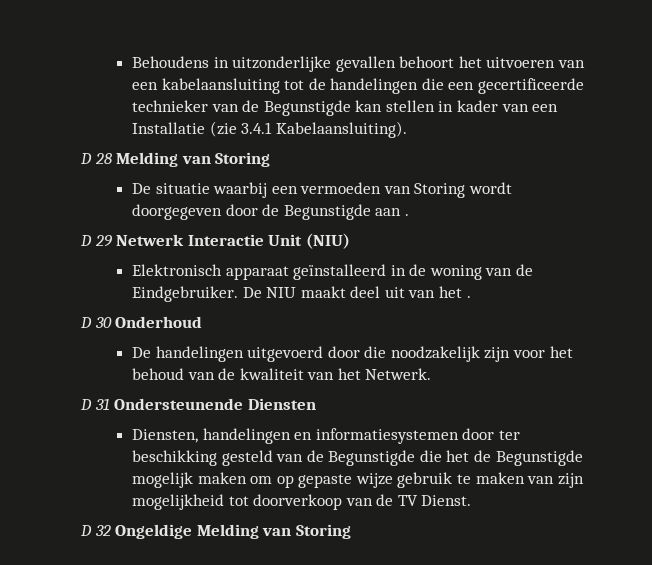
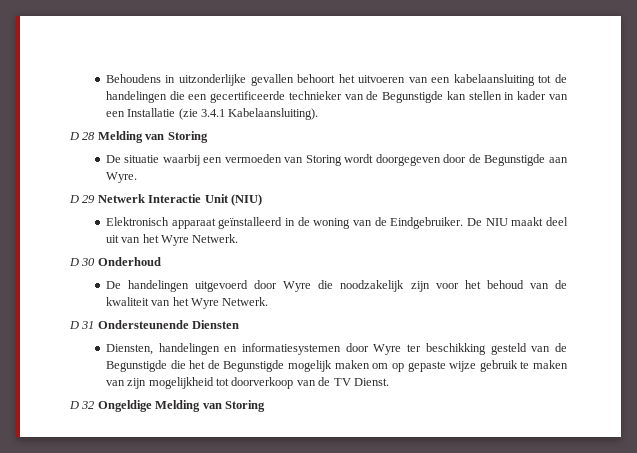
[404,214,409,216] . -> [105,172,137,183] Wyre.
[466,296,471,298] . -> [161,234,239,246] Wyre Netwerk.
(360, 352) none -> [283,281,312,292] Wyre
(361, 374) none -> [191,298,220,309] Wyre
(495, 434) none -> [373,344,402,355] Wyre

